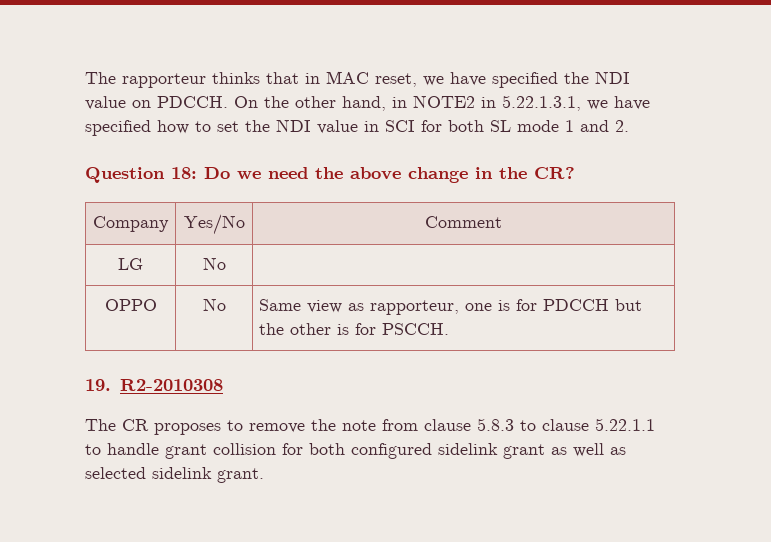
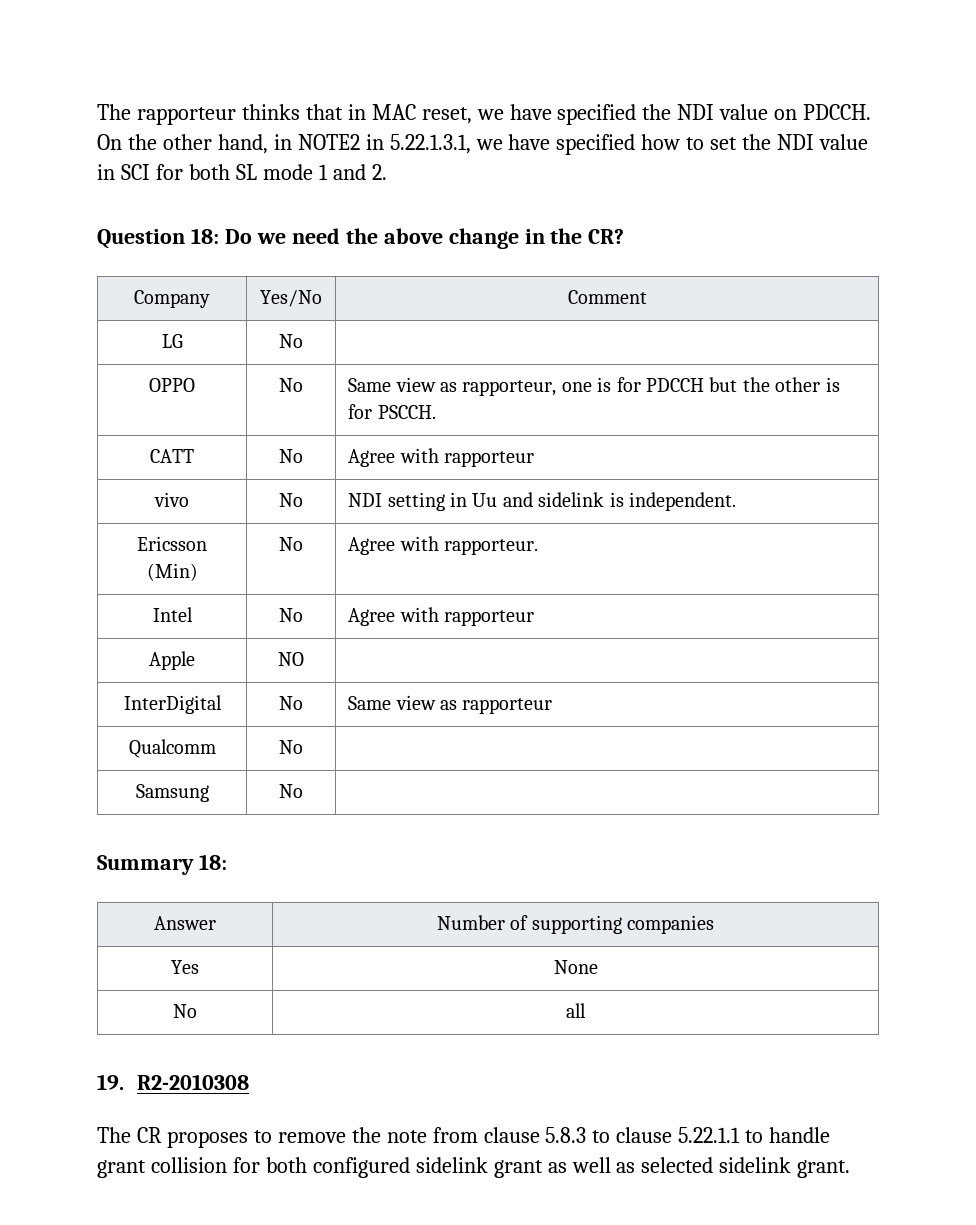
(450, 329) none -> [150,449,194,463] [279,449,303,463] [348,448,535,467] [154,492,189,507] [279,493,303,507] [348,492,737,511] [137,536,207,551] [146,563,198,581] [279,537,303,551] [348,536,539,555] [152,607,193,622] [279,608,303,622] [348,607,535,626] [149,651,195,670] [278,652,304,666] [123,695,222,714] [279,696,303,710] [348,695,553,714] [128,739,216,758] [279,740,303,754] [135,784,209,802] [279,784,303,798] [97,854,227,875] [154,916,216,930] [436,915,715,934] [171,960,199,974] [553,960,598,974] [173,1004,197,1018] [566,1003,586,1018] // CATT | No | Agree with rapporteur // vivo | No | NDI setting in Uu and sidelink is independent. // Ericsson (Min) | No | Agree with rapporteur. // Intel | No | Agree with rapporteur // Apple | NO | // InterDigital | No | Same view as rapporteur // Qualcomm | No | // Samsung | No | // Summary 18: // Answer | Number of supporting companies // Yes | None // No | all

